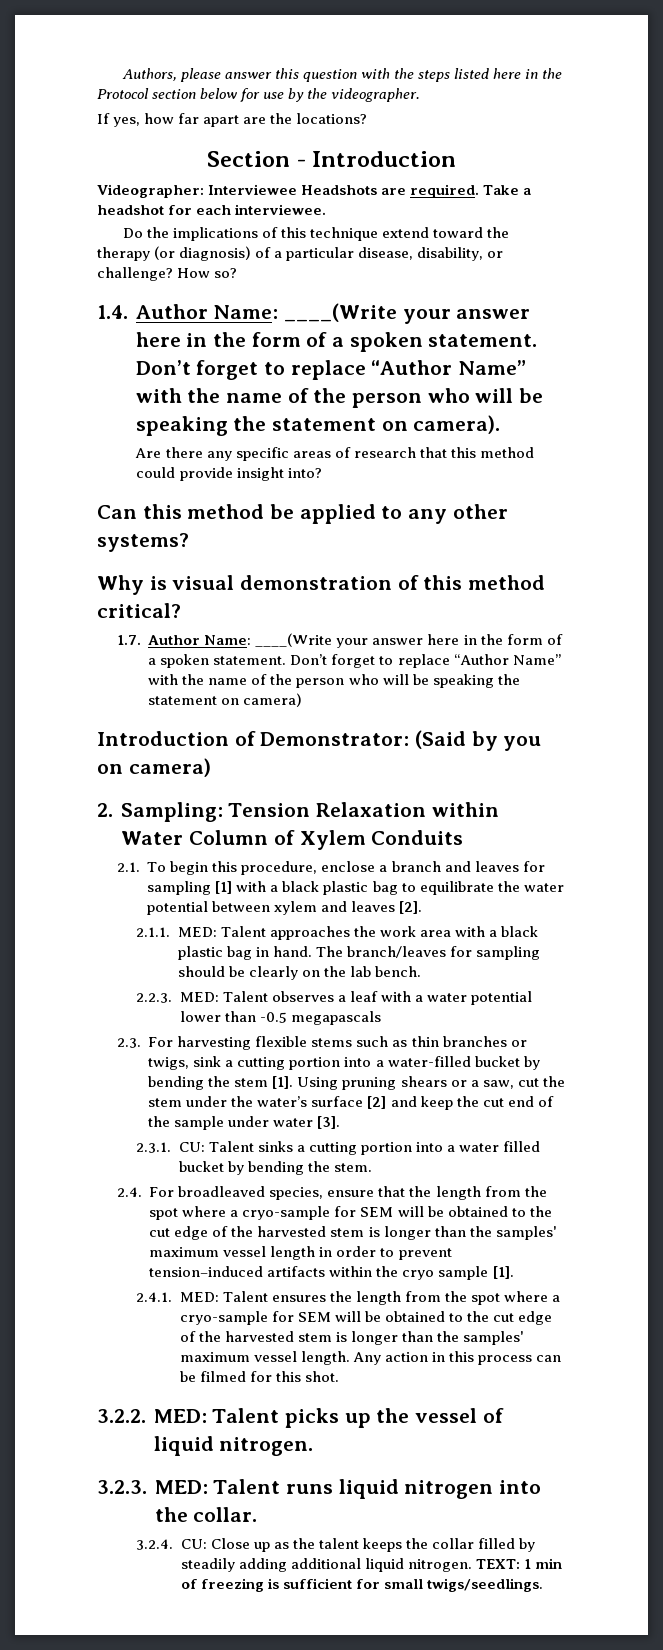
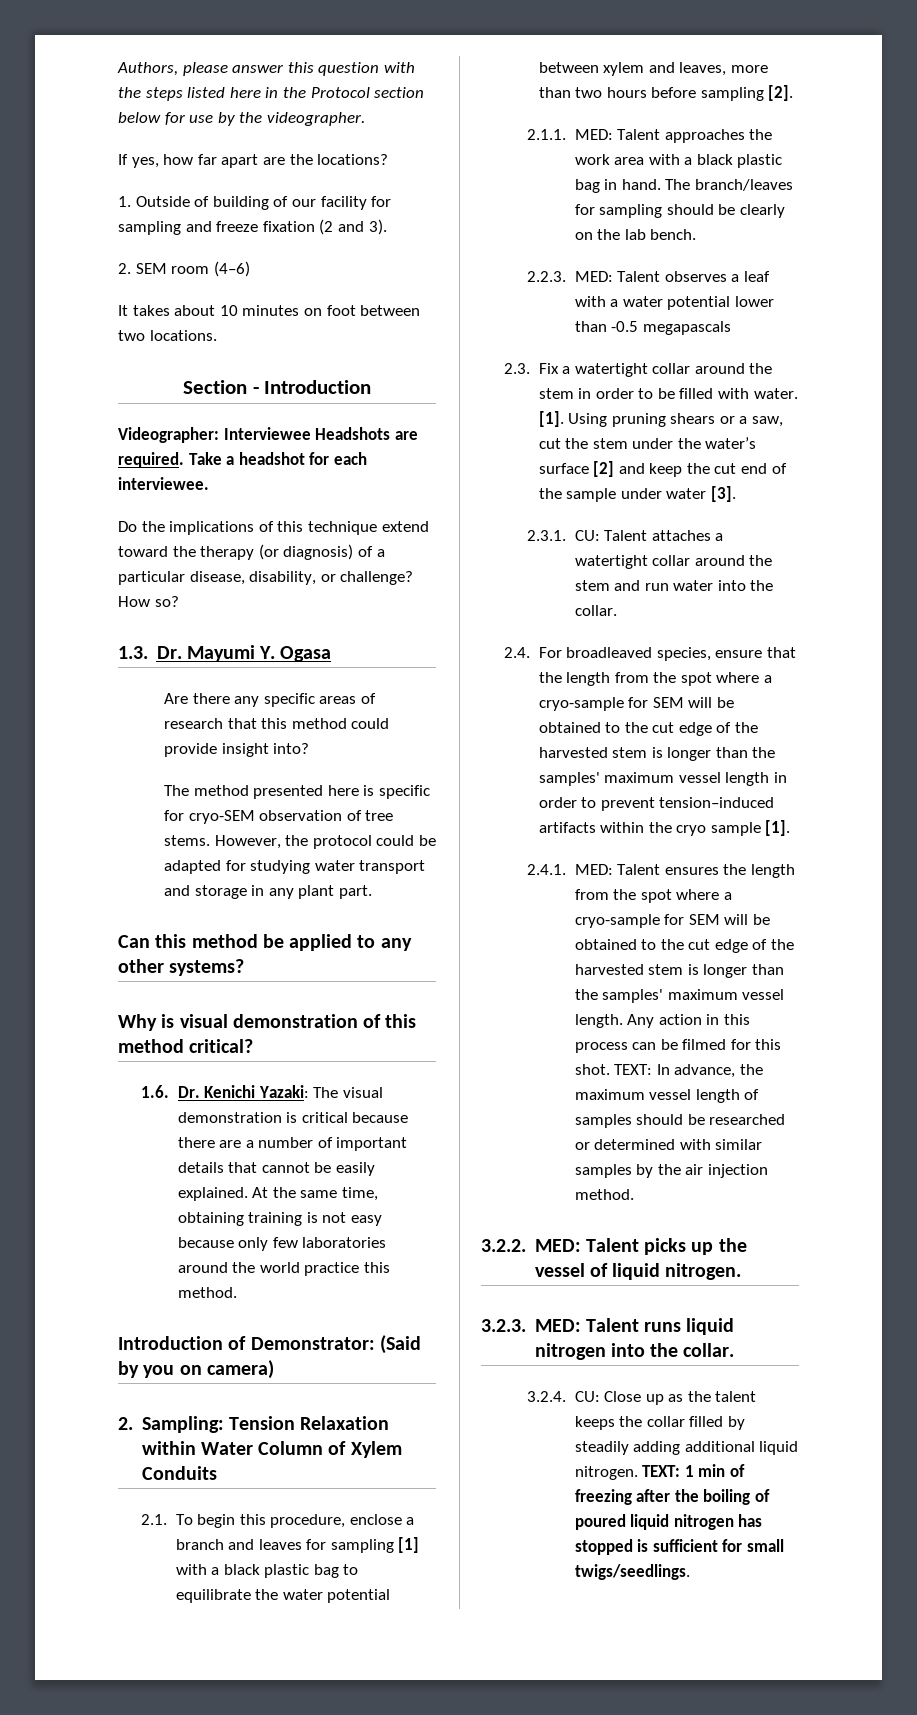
(368, 118) none -> [118,196,392,210] [118,219,387,235] [118,261,250,277] [118,305,421,316] [118,330,217,341] // 1. Outside of building of our facility for sampling and freeze fixation (2 and 3). // 2. SEM room (4–6) // It takes about 10 minutes on foot between two locations.
[97,303,531,324] [135,332,538,352] [135,360,526,380] [135,388,543,408] [135,415,501,436] 1.4. Author Name: ____(Write your answer here in the form of a spoken statement. Don’t forget to replace “Author Name” with the name of the person who will be speaking the statement on camera). -> [118,645,332,662] 1.3. Dr. Mayumi Y. Ogasa
(322, 473) none -> [164,785,430,799] [164,810,394,824] [164,835,436,849] [164,860,426,874] [164,885,372,899] // The method presented here is specific for cryo-SEM observation of tree stems. However, the protocol could be adapted for studying water transport and storage in any plant part.
[116,633,563,648] [148,654,561,668] [148,674,520,688] [148,693,303,707] 1.7. Author Name: ____(Write your answer here in the form of a spoken statement. Don’t forget to replace “Author Name” with the name of the person who will be speaking the statement on camera) -> [141,1085,383,1098] [177,1112,409,1123] [177,1137,408,1151] [177,1162,375,1176] [177,1187,378,1201] [177,1212,382,1226] [177,1237,387,1251] [177,1262,390,1276] [177,1287,237,1298] 1.6. Dr. Kenichi Yazaki: The visual demonstration is critical because there are a number of important details that cannot be easily explained. At the same time, obtaining training is not easy because only few laboratories around the world practice this method.
[351,901,396,912] leaves -> [679,62,768,76] [538,87,764,101] leaves, more than two hours before sampling
[148,1036,527,1050] [148,1056,540,1070] [148,1076,269,1090] For harvesting flexible stems such as thin branches or twigs, sink a cutting portion into a water-filled bucket by bending the stem -> [538,363,773,377] [538,388,798,399] Fix a watertight collar around the stem in order to be filled with water.
[258,1141,541,1155] [178,1161,373,1175] sinks a cutting portion into a water filled bucket by bending the stem. -> [651,530,724,541] [574,555,773,569] [574,580,774,591] [574,605,617,616] attaches a watertight collar around the stem and run water into the collar.
(340, 1376) none -> [614,1064,763,1078] [574,1089,760,1103] [574,1114,786,1128] [574,1139,763,1150] [574,1164,768,1178] [574,1189,634,1200] TEXT: In advance, the maximum vessel length of samples should be researched or determined with similar samples by the air injection method.
(265, 1585) none -> [636,1489,770,1505] [574,1514,763,1530] [574,1539,633,1555] after the boiling of poured liquid nitrogen has stopped

